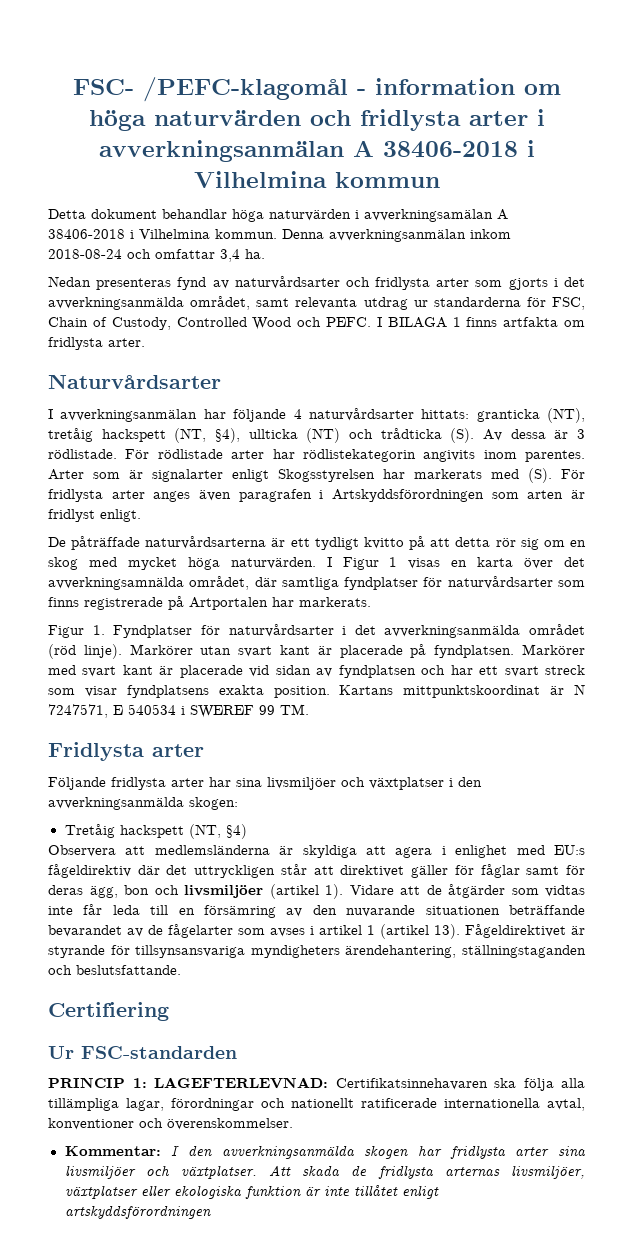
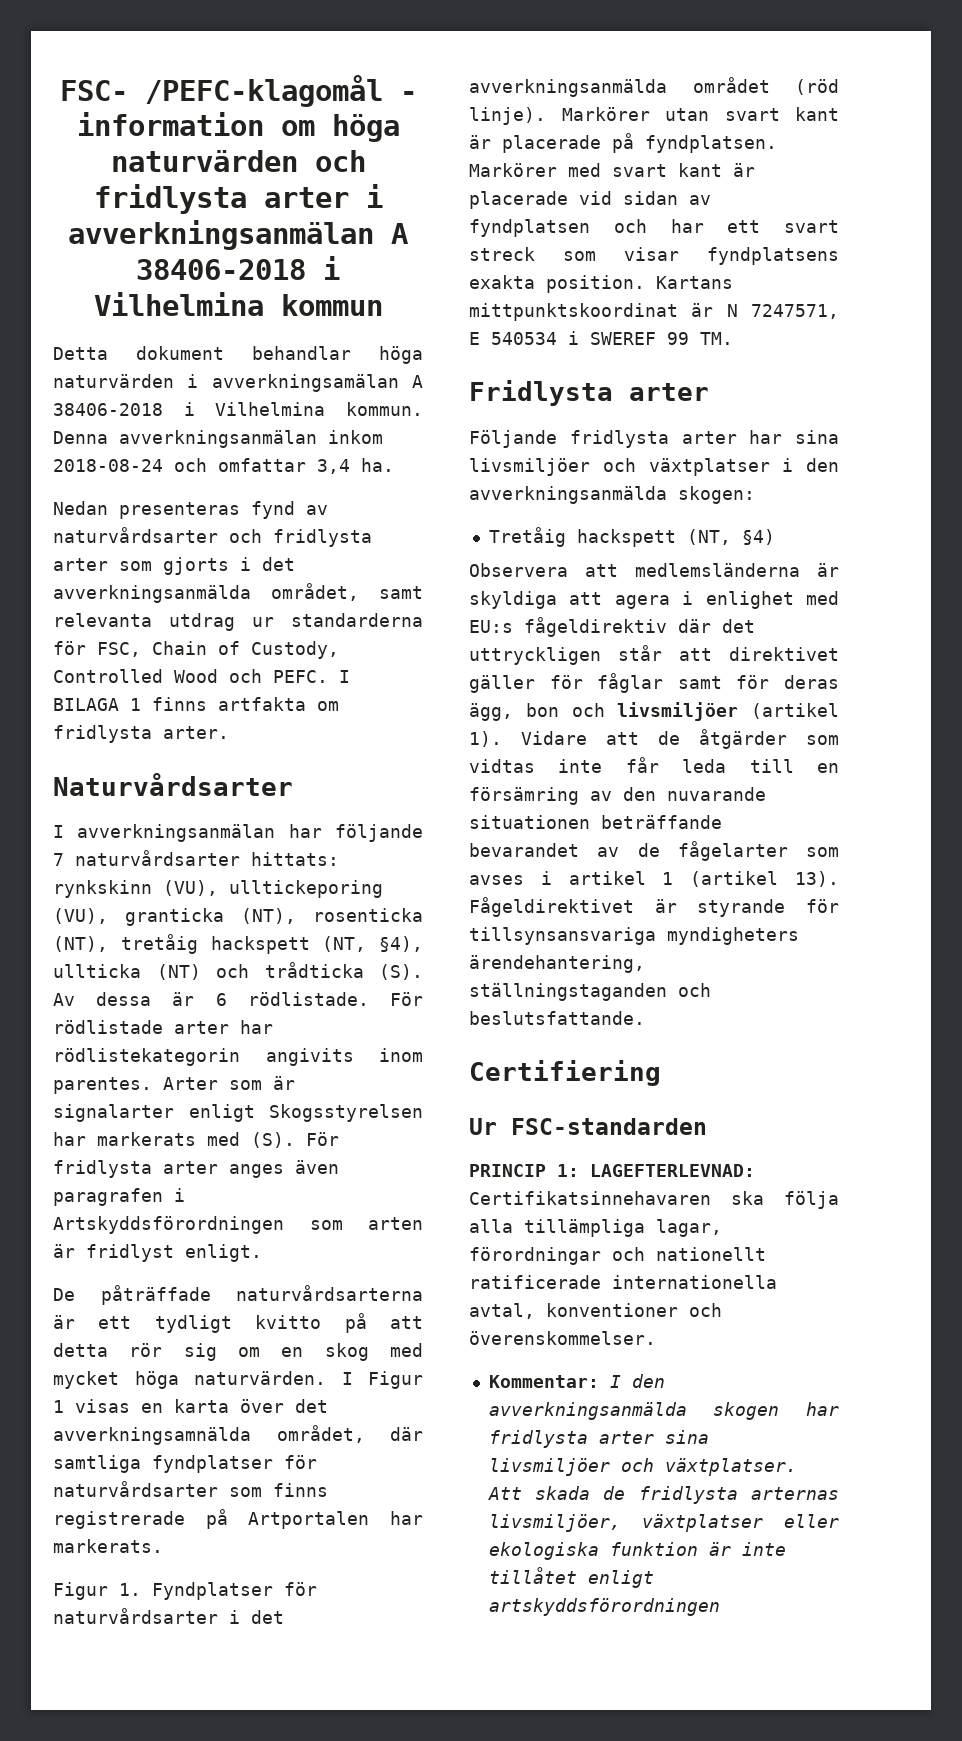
[293,409,302,419] 4 -> [53,853,64,866] 7
[476,409,540,422] granticka -> [53,880,383,898] [53,908,423,926] rynkskinn (VU), ulltickeporing (VU), granticka (NT), rosenticka
[577,429,586,439] 3 -> [215,993,227,1006] 6

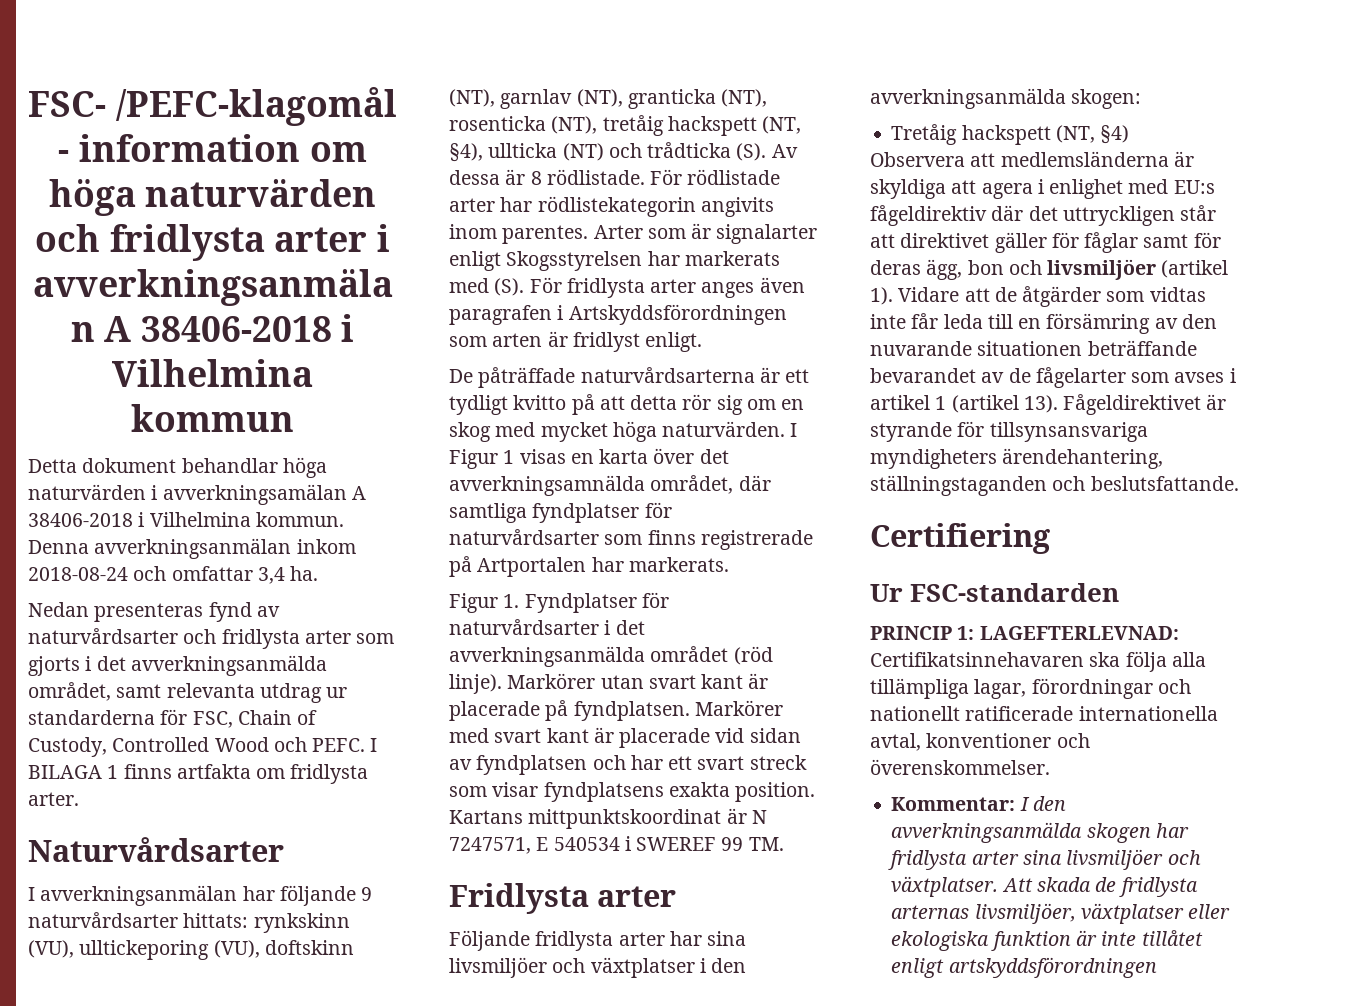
[53,853,64,866] 7 -> [361,887,373,901] 9
(108, 916) none -> [264,940,354,955] [449,89,623,109] doftskinn (NT), garnlav (NT),
[215,993,227,1006] 6 -> [530,171,542,185] 8

